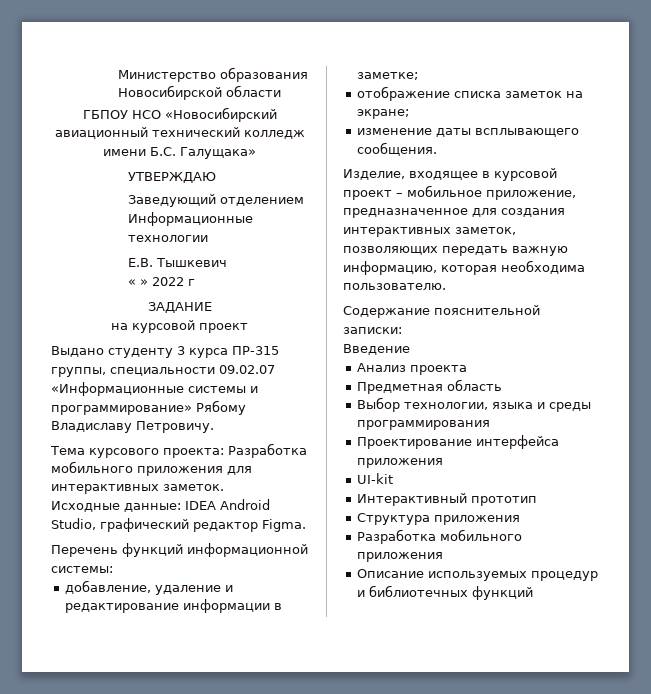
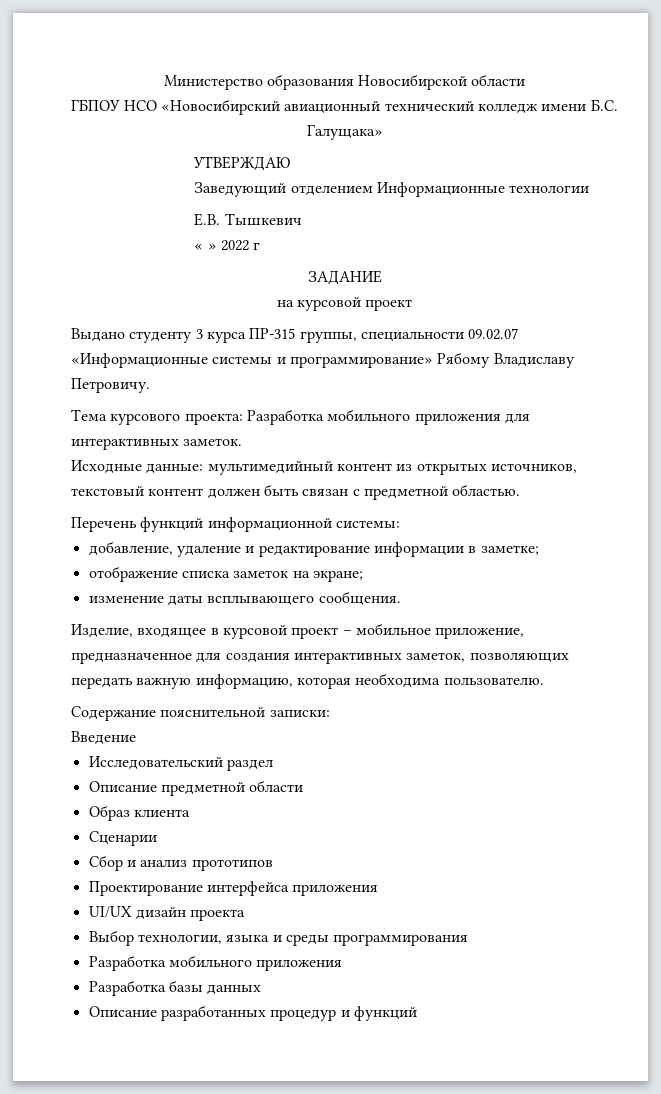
[185,499,270,510] [51,518,306,532] IDEA Android Studio, графический редактор Figma. -> [207,461,577,475] [71,484,521,500] мультимедийный контент из открытых источников, текстовый контент должен быть связан с предметной областью.
[356,363,406,372] Анализ -> [88,756,273,771] [88,780,304,796] [88,805,190,821] [88,831,157,846] [88,855,273,871] [88,881,379,896] [88,906,186,920] Исследовательский раздел // Описание предметной области // Образ клиента // Сценарии // Сбор и анализ прототипов // Проектирование интерфейса приложения // UI/UX дизайн
[356,379,502,394] // Предметная область -> (246, 915) none
[356,435,559,449] [356,458,443,468] [356,473,393,484] [356,493,537,506] [356,513,520,525] [356,529,522,544] [356,552,443,562] [356,569,527,581] // Проектирование интерфейса приложения // UI-kit // Интерактивный прототип // Структура приложения // Разработка мобильного приложения // Описание используемых -> [88,955,343,971] [88,980,262,996] [88,1005,266,1021] // Разработка мобильного приложения // Разработка базы данных // Описание разработанных
[368,585,468,597] библиотечных -> (350, 1013) none

